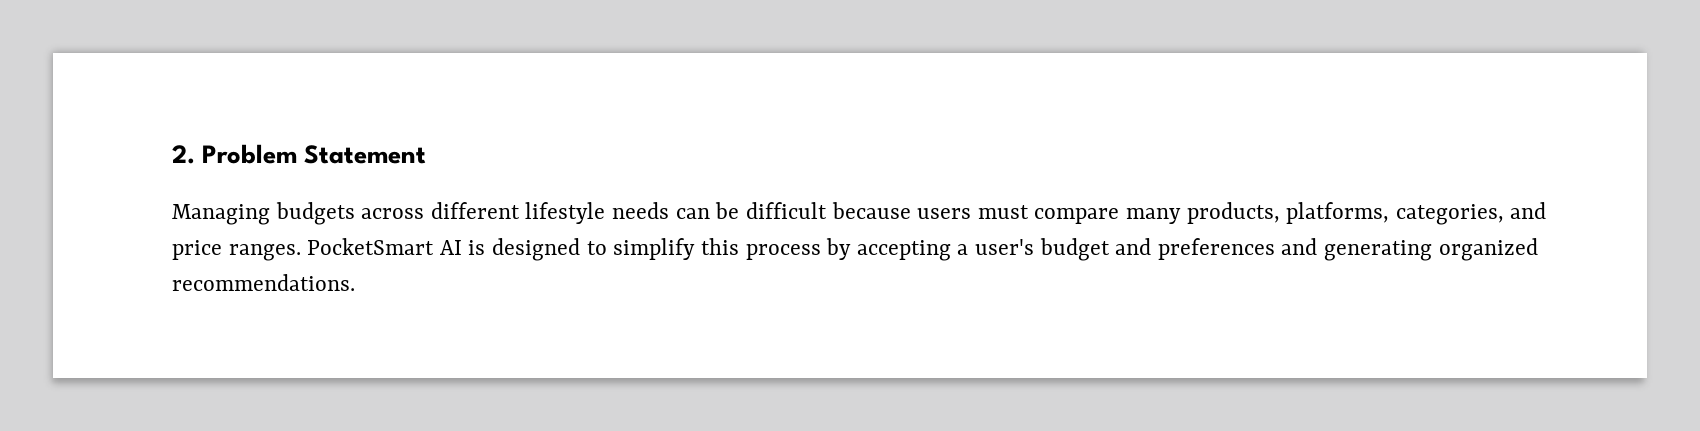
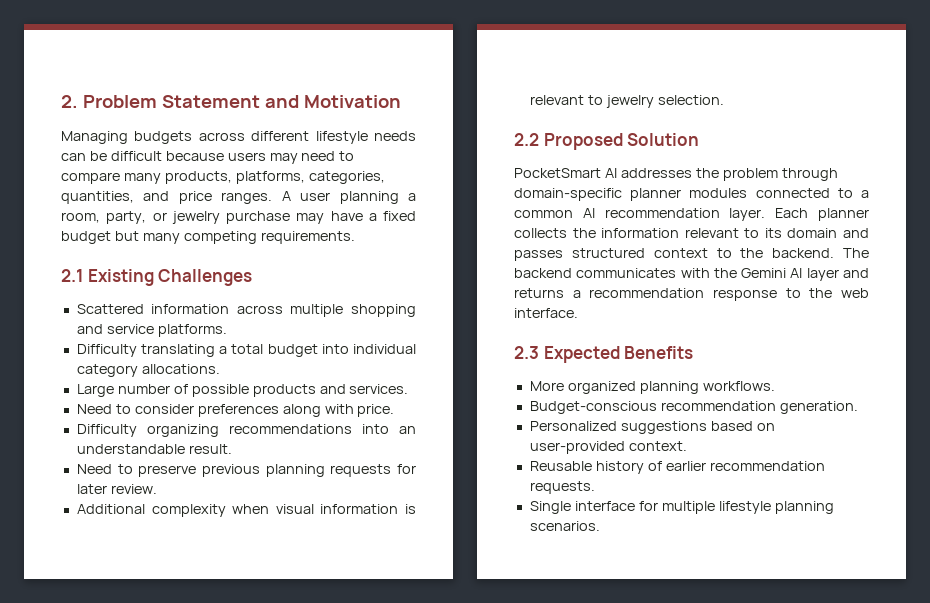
(427, 154) none -> [264,95,401,108] and Motivation
[977,205,1029,219] must -> [269,151,355,164] may need to
(1504, 214) none -> [61,191,134,204] quantities,
[307,238,1538,261] [172,274,355,291] PocketSmart AI is designed to simplify this process by accepting a user's budget and preferences and generating organized recommendations. -> [281,191,417,204] [61,211,416,224] [61,231,355,244] [61,269,253,286] [76,304,416,317] [76,324,227,337] [76,344,417,357] [76,364,220,377] [76,384,409,397] [76,404,395,417] [76,424,416,437] [76,444,232,454] [76,464,417,477] [76,484,157,494] [76,504,417,517] [529,95,724,108] [514,133,700,150] [514,168,838,181] [514,188,869,201] [514,208,869,221] [514,228,869,238] [514,248,869,261] [514,268,869,281] [514,288,869,301] [514,308,578,318] [514,346,694,363] [529,381,775,394] [529,401,858,414] [529,421,775,434] [529,441,687,454] [529,461,825,474] [529,481,595,494] [529,501,834,514] [529,521,600,531] A user planning a room, party, or jewelry purchase may have a fixed budget but many competing requirements. // 2.1 Existing Challenges // Scattered information across multiple shopping and service platforms. // Difficulty translating a total budget into individual category allocations. // Large number of possible products and services. // Need to consider preferences along with price. // Difficulty organizing recommendations into an understandable result. // Need to preserve previous planning requests for later review. // Additional complexity when visual information is relevant to jewelry selection. // 2.2 Proposed Solution // PocketSmart AI addresses the problem through domain-specific planner modules connected to a common AI recommendation layer. Each planner collects the information relevant to its domain and passes structured context to the backend. The backend communicates with the Gemini AI layer and returns a recommendation response to the web interface. // 2.3 Expected Benefits // More organized planning workflows. // Budget-conscious recommendation generation. // Personalized suggestions based on user-provided context. // Reusable history of earlier recommendation requests. // Single interface for multiple lifestyle planning scenarios.

